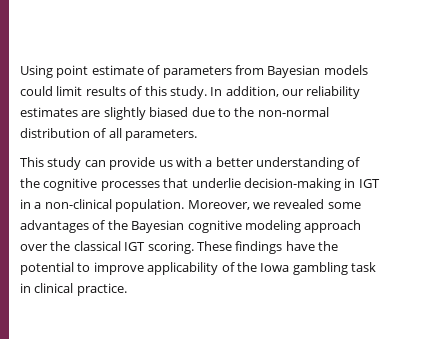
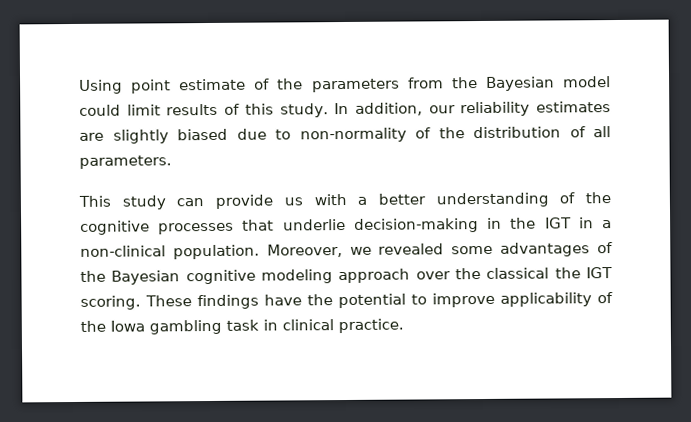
(161, 70) none -> [277,78,304,90] the
[267,65,368,78] Bayesian models -> [451,76,611,91] the Bayesian model
[234,107,329,117] the non-normal -> [299,127,465,143] non-normality of the
(356, 183) none -> [510,217,537,229] the
(121, 246) none -> [554,267,581,279] the

